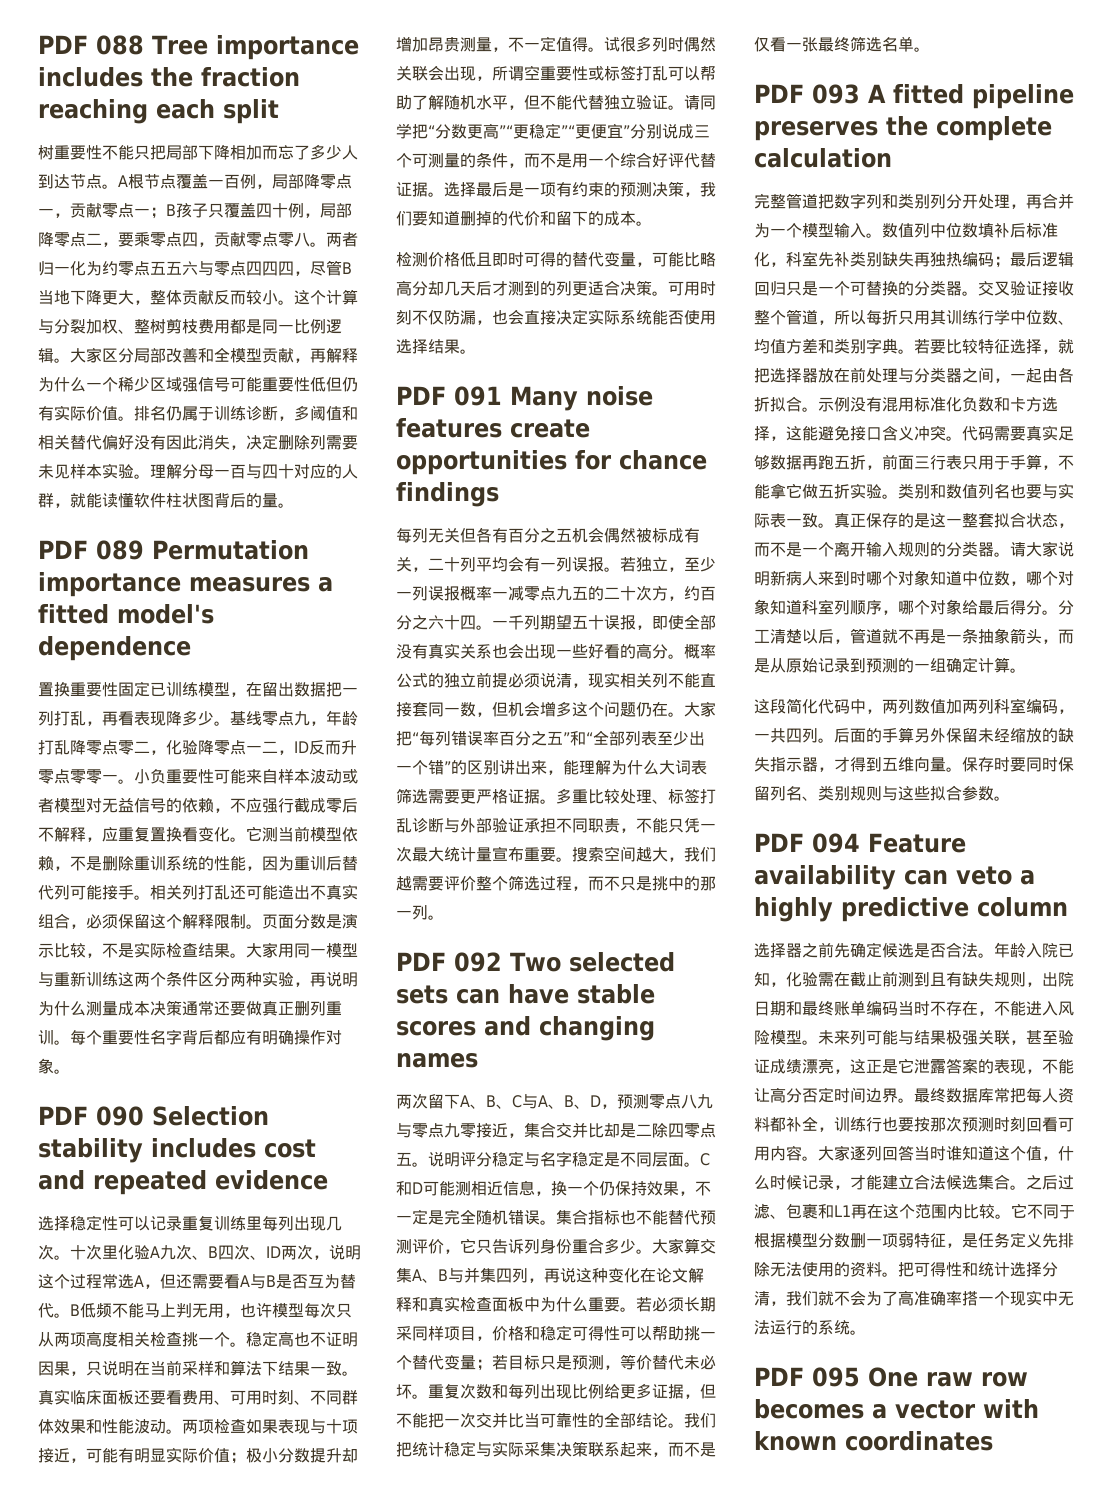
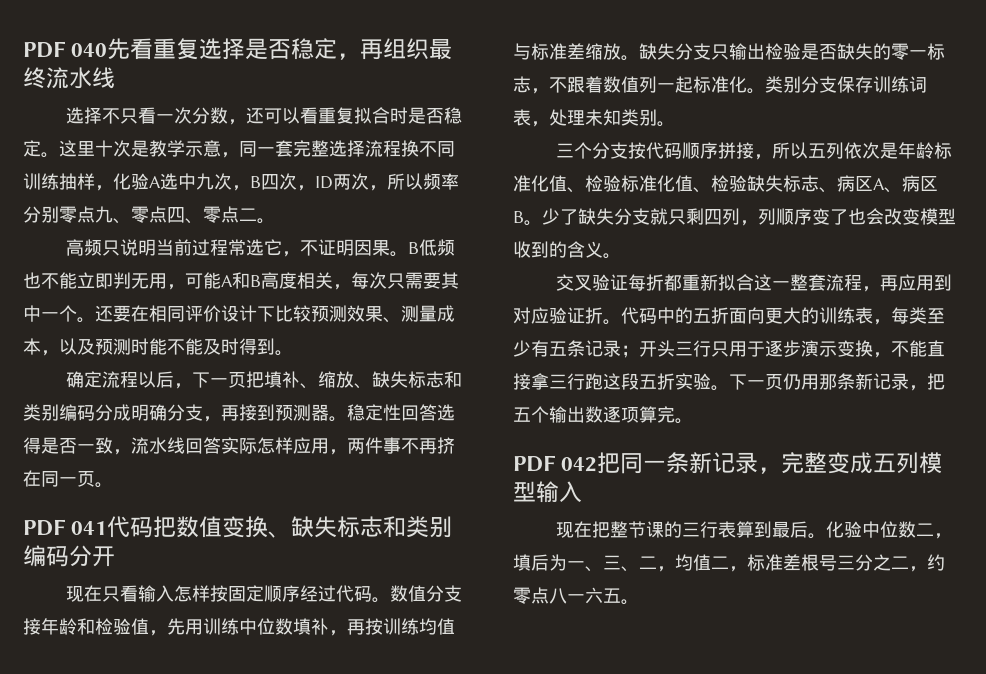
[38,35,359,60] [38,67,300,87] [38,99,279,124] [38,144,358,160] [38,174,352,189] [38,203,352,219] [38,232,358,247] [38,260,352,276] [38,289,358,305] [38,319,342,334] [38,347,358,363] [38,377,358,392] [38,405,358,421] [38,434,358,450] [38,463,358,479] [38,492,294,508] [38,540,309,560] [38,572,333,597] [38,604,214,624] [38,636,191,661] [38,681,358,697] [38,710,358,726] [38,740,357,755] [38,769,358,784] [38,797,358,813] [38,826,358,842] [38,856,358,871] [38,884,358,900] [38,913,358,929] [38,942,358,958] [38,971,358,987] [38,1000,342,1016] [38,1029,342,1045] [38,1058,70,1074] [38,1106,269,1126] [38,1138,316,1163] [38,1170,328,1195] [38,1215,342,1231] [38,1244,208,1260] PDF 088 Tree importance includes the fraction reaching each split // 树重要性不能只把局部下降相加而忘了多少人到达节点。A根节点覆盖一百例，局部降零点一，贡献零点一；B孩子只覆盖四十例，局部降零点二，要乘零点四，贡献零点零八。两者归一化为约零点五五六与零点四四四，尽管B当地下降更大，整体贡献反而较小。这个计算与分裂加权、整树剪枝费用都是同一比例逻辑。大家区分局部改善和全模型贡献，再解释为什么一个稀少区域强信号可能重要性低但仍有实际价值。排名仍属于训练诊断，多阈值和相关替代偏好没有因此消失，决定删除列需要未见样本实验。理解分母一百与四十对应的人群，就能读懂软件柱状图背后的量。 // PDF 089 Permutation importance measures a fitted model's dependence // 置换重要性固定已训练模型，在留出数据把一列打乱，再看表现降多少。基线零点九，年龄打乱降零点零二，化验降零点一二，ID反而升零点零零一。小负重要性可能来自样本波动或者模型对无益信号的依赖，不应强行截成零后不解释，应重复置换看变化。它测当前模型依赖，不是删除重训系统的性能，因为重训后替代列可能接手。相关列打乱还可能造出不真实组合，必须保留这个解释限制。页面分数是演示比较，不是实际检查结果。大家用同一模型与重新训练这两个条件区分两种实验，再说明为什么测量成本决策通常还要做真正删列重训。每个重要性名字背后都应有明确操作对象。 // PDF 090 Selection stability includes cost and repeated evidence // 选择稳定性可以记录重复训练里每列出现几次。十次里化验A九次、 -> [23,38,453,60] [23,67,115,89] [65,107,462,125] [23,140,455,158] [23,173,250,191] PDF 040先看重复选择是否稳定，再组织最终流水线 // 选择不只看一次分数，还可以看重复拟合时是否稳定。这里十次是教学示意，同一套完整选择流程换不同训练抽样，化验A选中九次，
[250,1255,266,1260] 、 -> [297,185,315,191] ，
[329,1244,361,1260] [38,1274,356,1289] [38,1302,352,1318] [38,1331,358,1347] [38,1360,358,1376] [38,1389,358,1405] [38,1419,358,1434] [38,1447,358,1464] [396,36,716,52] [396,65,716,81] [396,95,716,110] [396,123,710,139] [396,152,716,168] [396,181,716,197] [396,211,652,226] [396,252,716,267] [396,280,716,296] [396,309,716,325] [396,339,476,354] [396,386,653,411] [396,418,590,438] [396,450,707,475] [396,482,499,507] [396,527,700,543] [396,556,716,572] [396,585,716,601] [396,614,716,630] [396,643,716,659] [396,672,716,688] [396,701,716,717] [396,730,705,746] [396,760,707,775] [396,788,716,804] [396,817,716,833] [396,846,716,862] [396,875,716,891] [396,905,444,920] [396,952,675,972] [396,984,655,1004] [396,1016,655,1041] [396,1053,478,1068] [396,1093,713,1109] [396,1122,716,1138] [396,1151,710,1167] [396,1180,711,1196] [396,1209,716,1225] [396,1238,716,1254] [396,1267,704,1283] [396,1296,716,1312] [396,1325,716,1341] [396,1354,716,1371] [396,1383,716,1399] [396,1412,716,1428] [396,1441,716,1457] [754,36,930,52] [754,84,1074,109] [754,116,1052,141] [754,148,892,168] [754,193,1074,209] [754,223,1058,238] [754,251,1074,268] [754,280,978,296] 说明这个过程常选A，但还需要看A与B是否互为替代。B低频不能马上判无用，也许模型每次只从两项高度相关检查挑一个。稳定高也不证明因果，只说明在当前采样和算法下结果一致。真实临床面板还要看费用、可用时刻、不同群体效果和性能波动。两项检查如果表现与十项接近，可能有明显实际价值；极小分数提升却增加昂贵测量，不一定值得。试很多列时偶然关联会出现，所谓空重要性或标签打乱可以帮助了解随机水平，但不能代替独立验证。请同学把“分数更高”“更稳定”“更便宜”分别说成三个可测量的条件，而不是用一个综合好评代替证据。选择最后是一项有约束的预测决策，我们要知道删掉的代价和留下的成本。 // 检测价格低且即时可得的替代变量，可能比略高分却几天后才测到的列更适合决策。可用时刻不仅防漏，也会直接决定实际系统能否使用选择结果。 // PDF 091 Many noise features create opportunities for chance findings // 每列无关但各有百分之五机会偶然被标成有关，二十列平均会有一列误报。若独立，至少一列误报概率一减零点九五的二十次方，约百分之六十四。一千列期望五十误报，即使全部没有真实关系也会出现一些好看的高分。概率公式的独立前提必须说清，现实相关列不能直接套同一数，但机会增多这个问题仍在。大家把“每列错误率百分之五”和“全部列表至少出一个错”的区别讲出来，能理解为什么大词表筛选需要更严格证据。多重比较处理、标签打乱诊断与外部验证承担不同职责，不能只凭一次最大统计量宣布重要。搜索空间越大，我们越需要评价整个筛选过程，而不只是挑中的那一列。 // PDF 092 Two selected sets can have stable scores and changing names // 两次留下A、B、C与A、B、D，预测零点八九与零点九零接近，集合交并比却是二除四零点五。说明评分稳定与名字稳定是不同层面。C和D可能测相近信息，换一个仍保持效果，不一定是完全随机错误。集合指标也不能替代预测评价，它只告诉列身份重合多少。大家算交集A、B与并集四列，再说这种变化在论文解释和真实检查面板中为什么重要。若必须长期采同样项目，价格和稳定可得性可以帮助挑一个替代变量；若目标只是预测，等价替代未必坏。重复次数和每列出现比例给更多证据，但不能把一次交并比当可靠性的全部结论。我们把统计稳定与实际采集决策联系起来，而不是仅看一张最终筛选名单。 // PDF 093 A fitted pipeline preserves the complete calculation // 完整管道把数字列和类别列分开处理，再合并为一个模型输入。数值列中位数填补后标准化，科室先补类别缺失再独热编码；最后逻辑回归只是一个可替换的分类器。 -> [387,173,459,190] [23,206,275,224] [65,239,455,257] [23,272,459,290] [23,305,455,323] [23,338,293,356] [65,371,462,389] [23,404,455,422] [23,437,455,455] [23,470,113,488] [23,516,453,538] [23,545,115,567] [65,585,462,603] [23,618,455,636] [513,43,945,61] [513,76,927,94] [513,109,675,127] [555,142,952,160] [513,175,938,193] [513,208,956,226] [513,241,621,259] 所以频率分别零点九、零点四、零点二。 // 高频只说明当前过程常选它，不证明因果。B低频也不能立即判无用，可能A和B高度相关，每次只需要其中一个。还要在相同评价设计下比较预测效果、测量成本，以及预测时能不能及时得到。 // 确定流程以后，下一页把填补、缩放、缺失标志和类别编码分成明确分支，再接到预测器。稳定性回答选得是否一致，流水线回答实际怎样应用，两件事不再挤在同一页。 // PDF 041代码把数值变换、缺失标志和类别编码分开 // 现在只看输入怎样按固定顺序经过代码。数值分支接年龄和检验值，先用训练中位数填补，再按训练均值与标准差缩放。缺失分支只输出检验是否缺失的零一标志，不跟着数值列一起标准化。类别分支保存训练词表，处理未知类别。 // 三个分支按代码顺序拼接，所以五列依次是年龄标准化值、检验标准化值、检验缺失标志、病区A、病区B。少了缺失分支就只剩四列，列顺序变了也会改变模型收到的含义。 //
[1042,281,1074,296] [754,309,1074,325] [754,338,1074,354] [754,367,1074,383] [754,396,1058,412] [754,425,1074,441] [754,454,1074,470] [754,483,1074,499] [754,512,1074,528] [754,541,1074,557] [754,570,1074,586] [754,599,1074,615] [754,628,1074,644] [754,657,1026,673] [754,698,1074,714] [754,727,1074,743] [754,757,1074,772] [754,785,1010,801] [754,833,966,853] [754,865,1035,890] [754,897,1068,922] [754,942,1074,958] [754,971,1074,987] [754,1000,1074,1016] [754,1030,1074,1045] [754,1058,1074,1074] [754,1087,1074,1103] [754,1116,1074,1132] [754,1145,1074,1161] [754,1174,1074,1190] [754,1203,1075,1219] [754,1232,1074,1248] [754,1262,1058,1277] [754,1290,1074,1306] [754,1320,866,1335] [754,1367,1028,1387] [754,1399,1039,1419] [754,1431,993,1451] 接收整个管道，所以每折只用其训练行学中位数、均值方差和类别字典。若要比较特征选择，就把选择器放在前处理与分类器之间，一起由各折拟合。示例没有混用标准化负数和卡方选择，这能避免接口含义冲突。代码需要真实足够数据再跑五折，前面三行表只用于手算，不能拿它做五折实验。类别和数值列名也要与实际表一致。真正保存的是这一整套拟合状态，而不是一个离开输入规则的分类器。请大家说明新病人来到时哪个对象知道中位数，哪个对象知道科室列顺序，哪个对象给最后得分。分工清楚以后，管道就不再是一条抽象箭头，而是从原始记录到预测的一组确定计算。 // 这段简化代码中，两列数值加两列科室编码，一共四列。后面的手算另外保留未经缩放的缺失指示器，才得到五维向量。保存时要同时保留列名、类别规则与这些拟合参数。 // PDF 094 Feature availability can veto a highly predictive column // 选择器之前先确定候选是否合法。年龄入院已知，化验需在截止前测到且有缺失规则，出院日期和最终账单编码当时不存在，不能进入风险模型。未来列可能与结果极强关联，甚至验证成绩漂亮，这正是它泄露答案的表现，不能让高分否定时间边界。最终数据库常把每人资料都补全，训练行也要按那次预测时刻回看可用内容。大家逐列回答当时谁知道这个值，什么时候记录，才能建立合法候选集合。之后过滤、包裹和L1再在这个范围内比较。它不同于根据模型分数删一项弱特征，是任务定义先排除无法使用的资料。把可得性和统计选择分清，我们就不会为了高准确率搭一个现实中无法运行的系统。 // PDF 095 One raw row becomes a vector with known coordinates -> [627,274,952,292] [513,307,945,325] [513,340,945,358] [513,373,945,391] [513,406,693,424] [513,452,943,474] [513,481,582,503] [555,521,952,539] [513,554,945,572] [513,587,639,605] 每折都重新拟合这一整套流程，再应用到对应验证折。代码中的五折面向更大的训练表，每类至少有五条记录；开头三行只用于逐步演示变换，不能直接拿三行跑这段五折实验。下一页仍用那条新记录，把五个输出数逐项算完。 // PDF 042把同一条新记录，完整变成五列模型输入 // 现在把整节课的三行表算到最后。化验中位数二，填后为一、三、二，均值二，标准差根号三分之二，约零点八一六五。

